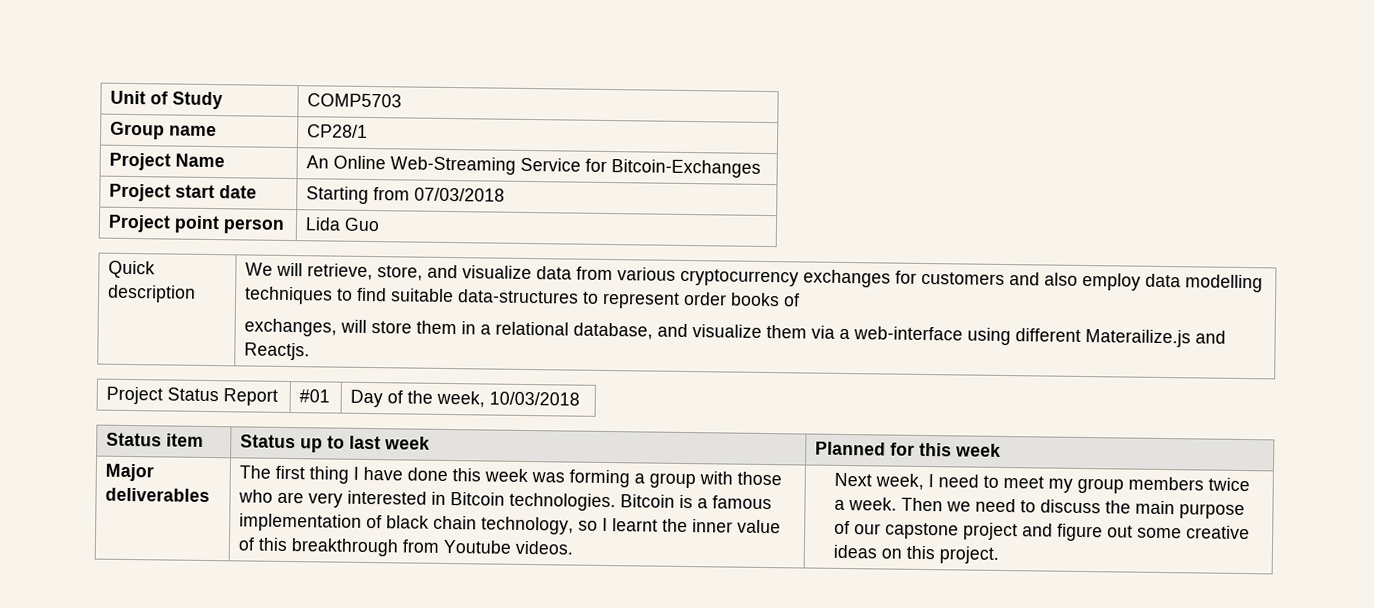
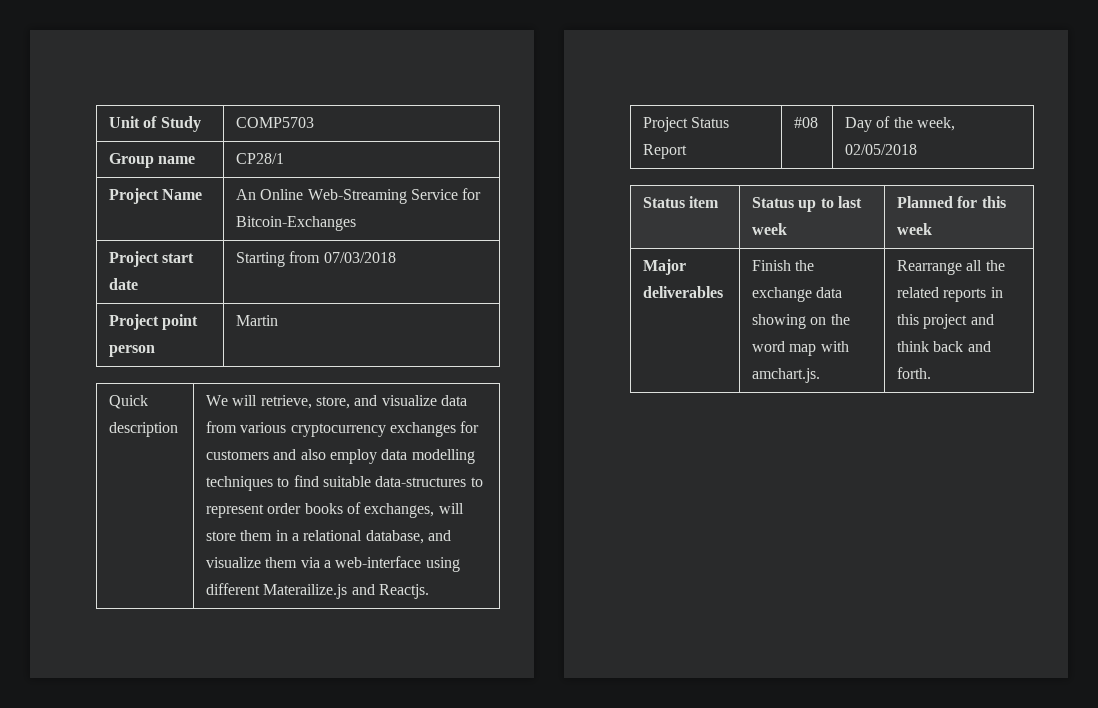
[304,217,380,232] Lida Guo -> [236,315,279,326] Martin
(800, 300) // -> (362, 508) none
[298,389,330,403] #01 -> [794,117,819,128] #08
[488,391,580,406] 10/03/2018 -> [845,144,918,155] 02/05/2018
[238,465,782,489] [237,489,772,512] [238,513,781,535] [237,537,574,557] [834,472,1251,494] [834,497,1246,520] [834,520,1251,542] [833,544,1000,564] The first thing I have done this week was forming a group with those who are very interested in Bitcoin technologies. Bitcoin is a famous implementation of black chain technology, so I learnt the inner value of this breakthrough from Youtube videos. | Next week, I need to meet my group members twice a week. Then we need to discuss the main purpose of our capstone project and figure out some creative ideas on this project. -> [752,260,815,271] [752,287,843,302] [752,314,850,329] [752,341,849,356] [752,368,821,383] [897,260,1005,275] [897,287,1003,302] [897,314,994,329] [897,341,991,352] [897,367,932,379] Finish the exchange data showing on the word map with amchart.js. | Rearrange all the related reports in this project and think back and forth.

